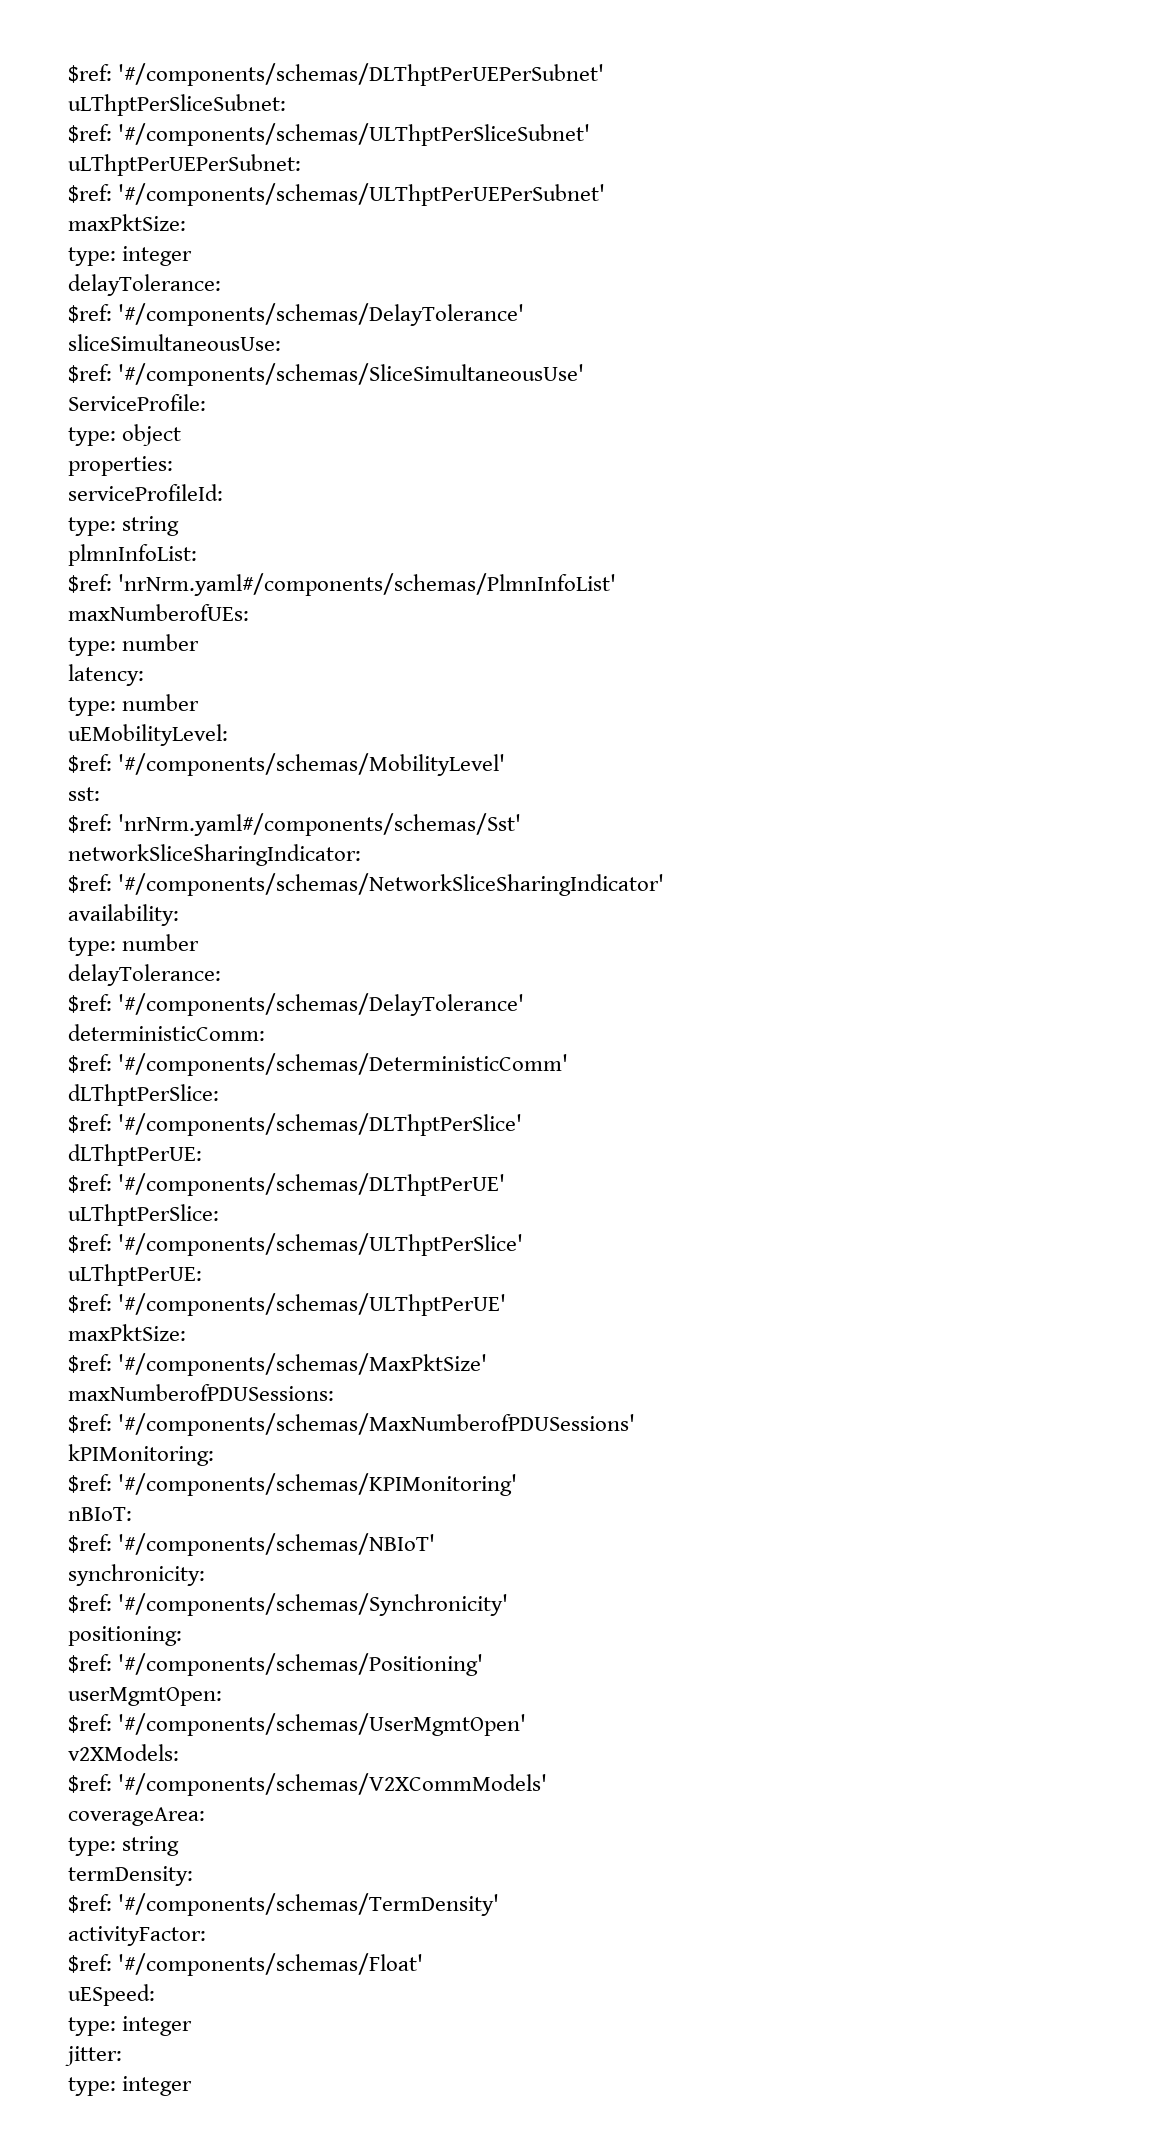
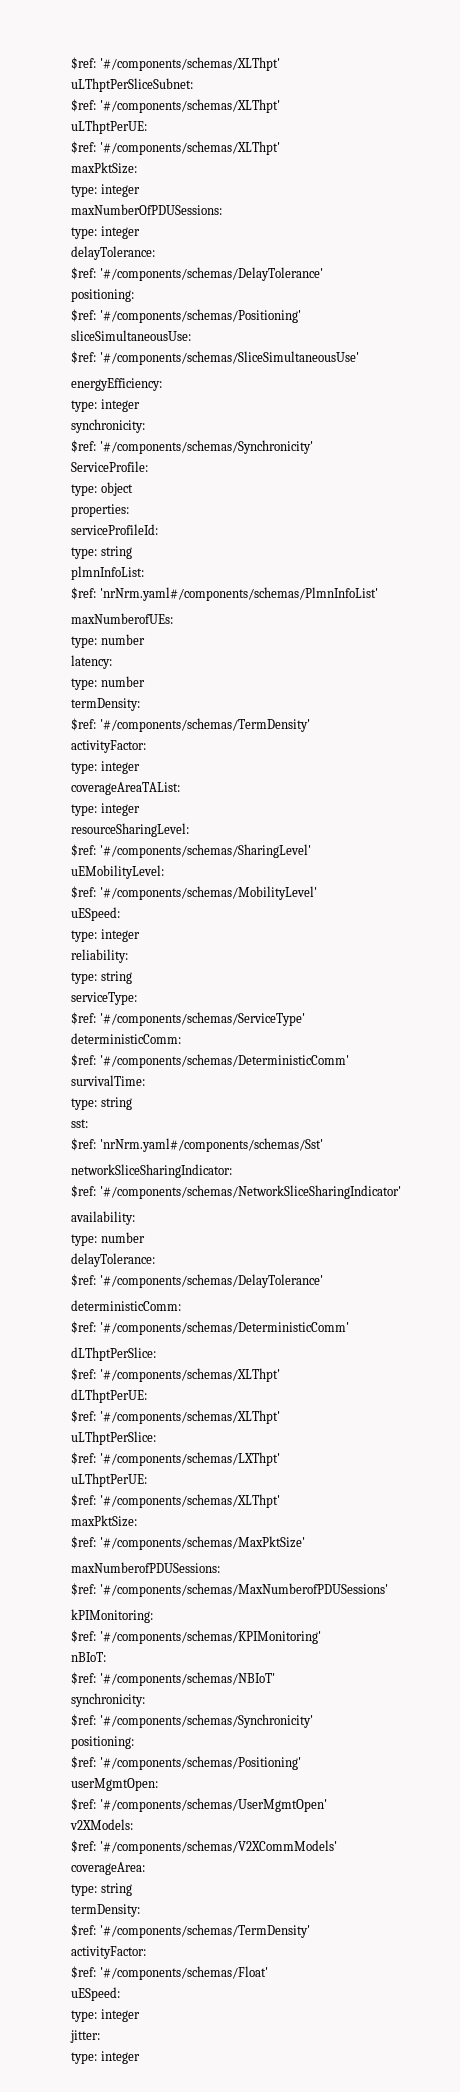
[68,63,605,86] $ref: '#/components/schemas/DLThptPerUEPerSubnet' -> [71,57,280,71] $ref: '#/components/schemas/XLThpt'
[118,123,591,146] [68,154,301,176] [68,183,606,206] '#/components/schemas/ULThptPerSliceSubnet' // uLThptPerUEPerSubnet: // $ref: '#/components/schemas/ULThptPerUEPerSubnet' -> [99,99,280,113] [71,120,147,134] [71,141,280,155] '#/components/schemas/XLThpt' // uLThptPerUE: // $ref: '#/components/schemas/XLThpt'
[68,274,221,296] [68,303,525,326] // delayTolerance: // $ref: '#/components/schemas/DelayTolerance' -> [71,204,222,215] [71,226,140,239] [71,246,155,260] [71,267,323,281] [71,289,134,302] [71,309,301,323] // maxNumberOfPDUSessions: // type: integer // delayTolerance: // $ref: '#/components/schemas/DelayTolerance' // positioning: // $ref: '#/components/schemas/Positioning'
(585, 374) none -> [71,378,162,391] [71,399,140,412] [71,419,145,433] [71,440,313,454] // energyEfficiency: // type: integer // synchronicity: // $ref: '#/components/schemas/Synchronicity'
[68,724,228,746] [68,753,506,776] uEMobilityLevel: // $ref: '#/components/schemas/MobilityLevel' -> [71,698,140,711] [71,718,310,732] [71,740,146,753] [71,761,140,774] [71,782,180,795] [71,803,140,816] [71,823,189,837] [71,844,311,858] [71,865,164,879] [71,886,317,900] [71,907,120,921] [71,929,140,942] [71,949,128,963] [71,971,132,984] [71,992,137,1005] [71,1012,305,1026] [71,1033,181,1044] [71,1054,349,1068] [71,1075,145,1086] [71,1097,132,1110] termDensity: // $ref: '#/components/schemas/TermDensity' // activityFactor: // type: integer // coverageAreaTAList: // type: integer // resourceSharingLevel: // $ref: '#/components/schemas/SharingLevel' // uEMobilityLevel: // $ref: '#/components/schemas/MobilityLevel' // uESpeed: // type: integer // reliability: // type: string // serviceType: // $ref: '#/components/schemas/ServiceType' // deterministicComm: // $ref: '#/components/schemas/DeterministicComm' // survivalTime: // type: string
[118,1113,523,1136] '#/components/schemas/DLThptPerSlice' -> [99,1368,280,1382] '#/components/schemas/XLThpt'
[118,1173,506,1196] '#/components/schemas/DLThptPerUE' -> [99,1410,280,1424] '#/components/schemas/XLThpt'
[118,1233,524,1256] [68,1264,202,1286] [68,1293,507,1316] '#/components/schemas/ULThptPerSlice' // uLThptPerUE: // $ref: '#/components/schemas/ULThptPerUE' -> [99,1452,280,1466] [71,1473,147,1487] [71,1494,280,1508] '#/components/schemas/LXThpt' // uLThptPerUE: // $ref: '#/components/schemas/XLThpt'

